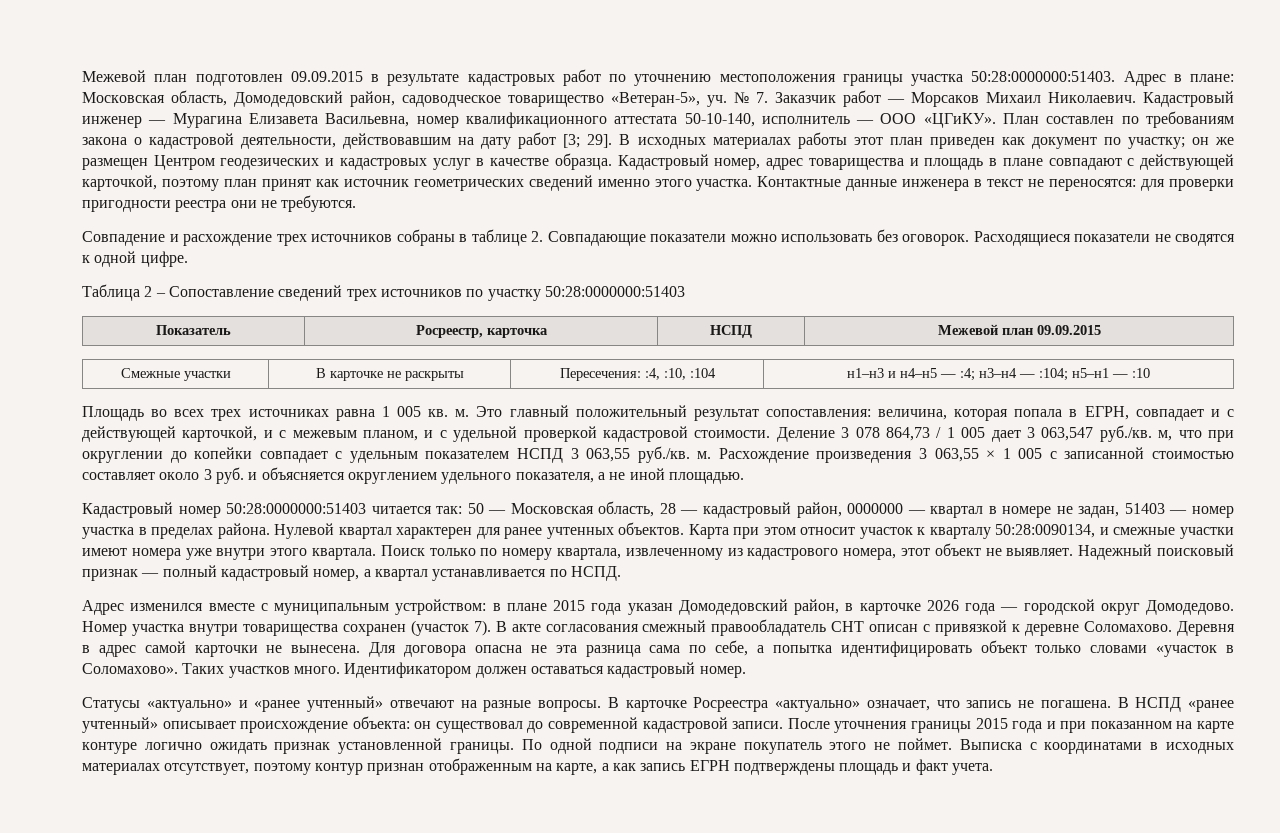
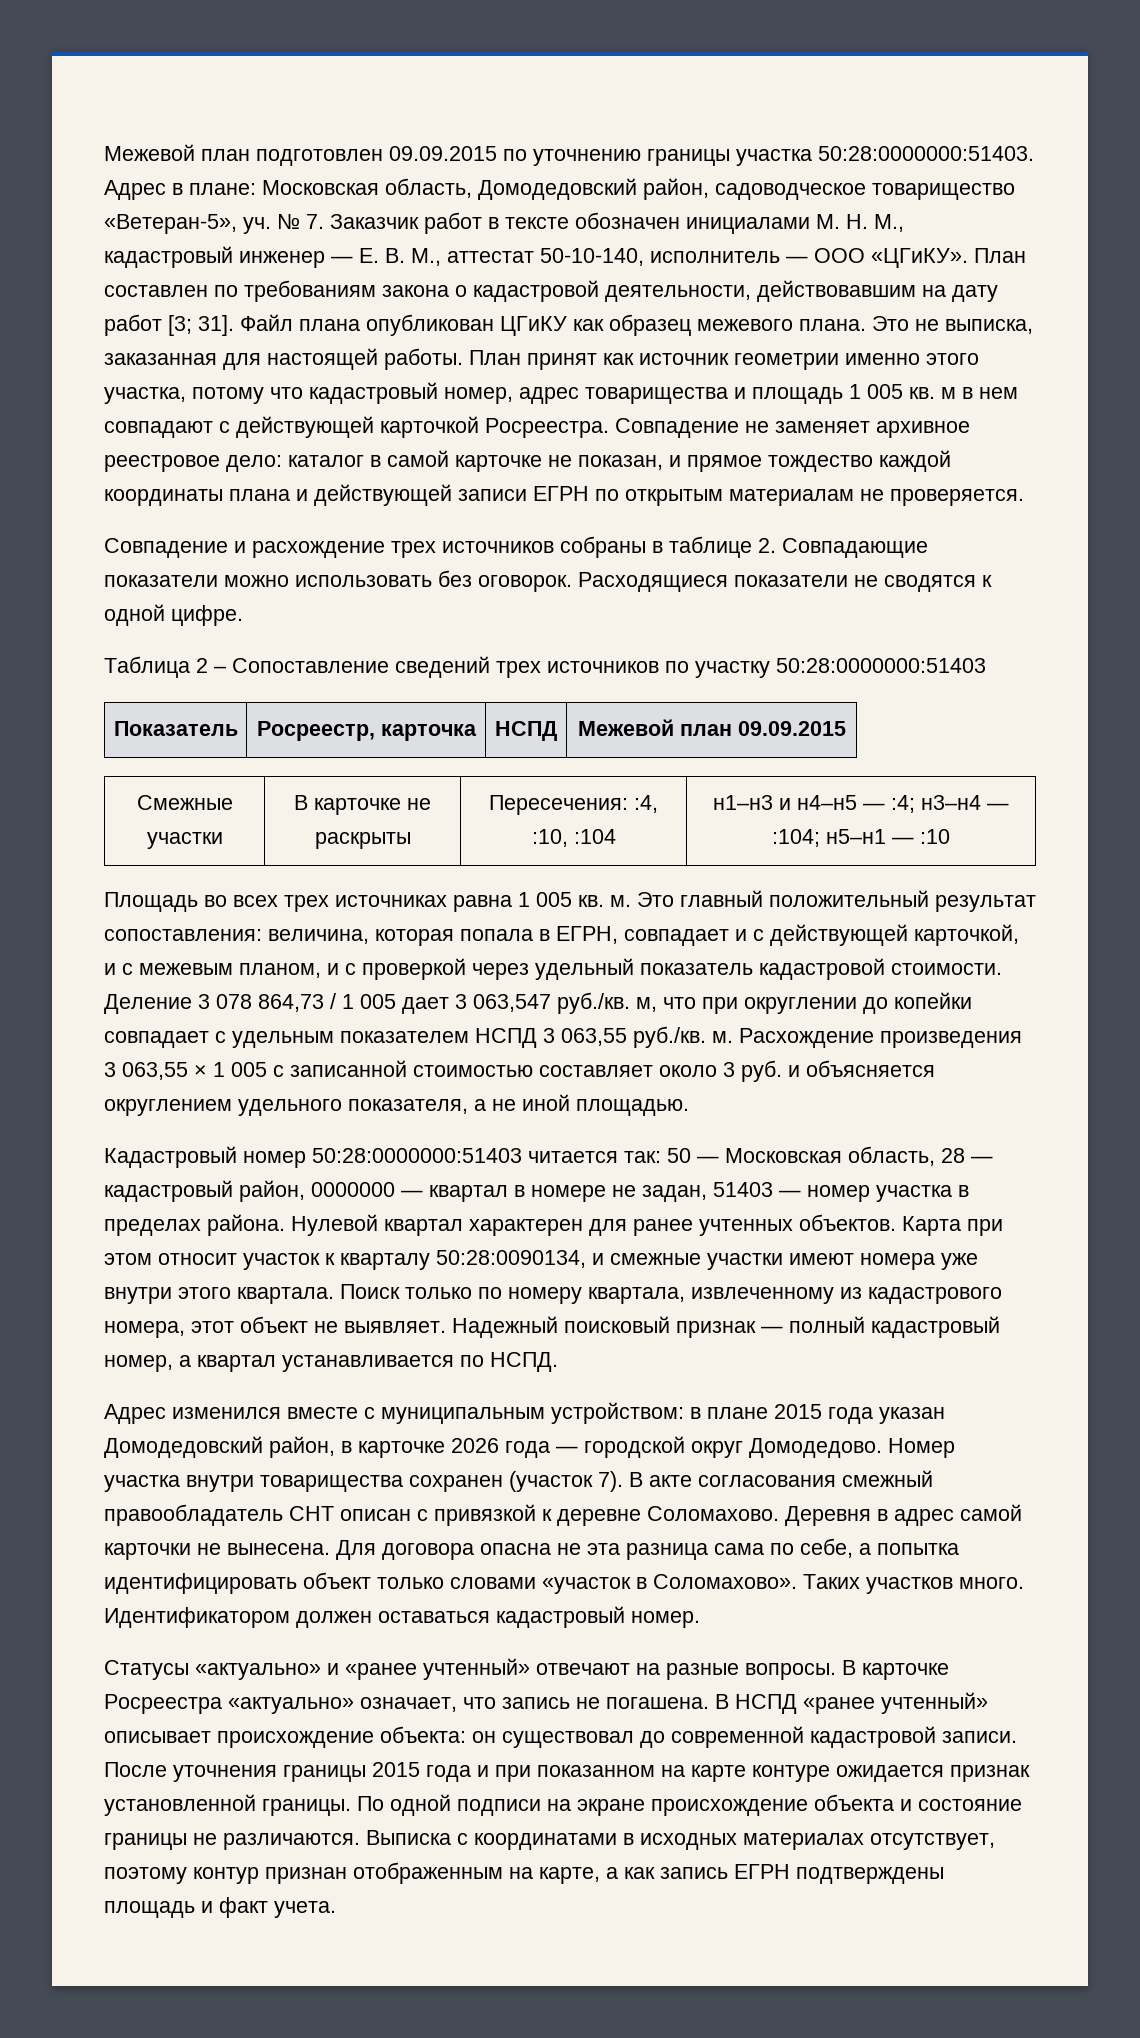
[371,69,601,86] в результате кадастровых работ -> (497, 153) none
[719,74,836,82] местоположения -> (641, 157) none
[887,91,1234,107] [82,112,678,128] — Морсаков Михаил Николаевич. Кадастровый инженер — Мурагина Елизавета Васильевна, номер квалификационного аттестата -> [488,212,904,234] [104,246,534,268] в тексте обозначен инициалами М. Н. М., кадастровый инженер — Е. В. М., аттестат
[587,132,1234,149] [82,153,709,170] 29]. В исходных материалах работы этот план приведен как документ по участку; он же размещен Центром геодезических и кадастровых услуг в качестве образца. Кадастровый -> [198,314,1033,336] [104,348,979,370] [104,382,438,404] 31]. Файл плана опубликован ЦГиКУ как образец межевого плана. Это не выписка, заказанная для настоящей работы. План принят как источник геометрии именно этого участка, потому что кадастровый
[989,154,1234,170] [82,175,1234,191] [82,195,357,212] в плане совпадают с действующей карточкой, поэтому план принят как источник геометрических сведений именно этого участка. Контактные данные инженера в текст не переносятся: для проверки пригодности реестра они не требуются. -> [849,384,1018,399] [104,416,970,438] [104,450,951,472] [104,484,1024,506] 1 005 кв. м в нем совпадают с действующей карточкой Росреестра. Совпадение не заменяет архивное реестровое дело: каталог в самой карточке не показан, и прямое тождество каждой координаты плана и действующей записи ЕГРН по открытым материалам не проверяется.
[453,426,597,442] удельной проверкой -> [362,958,753,980] проверкой через удельный показатель
[144,742,267,754] логично ожидать -> [836,1765,944,1782] ожидается
[743,738,953,754] покупатель этого не поймет. -> [651,1794,1022,1816] [104,1833,360,1850] происхождение объекта и состояние границы не различаются.

